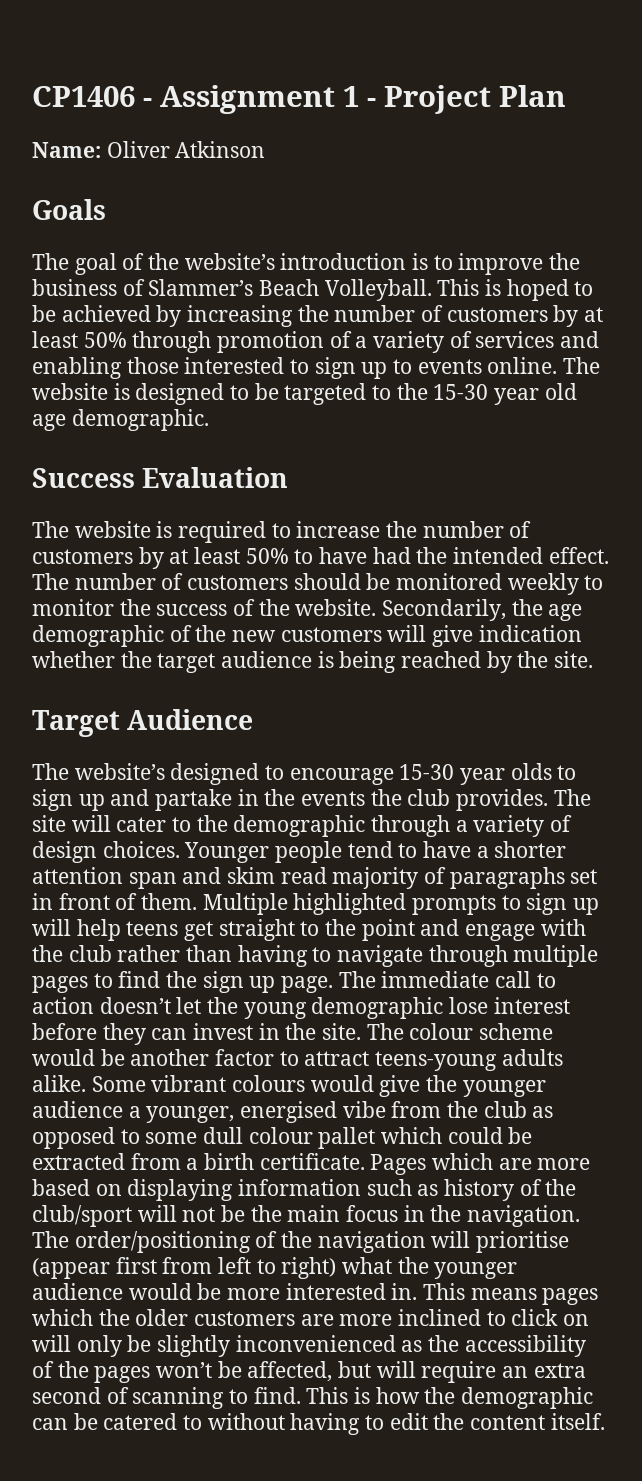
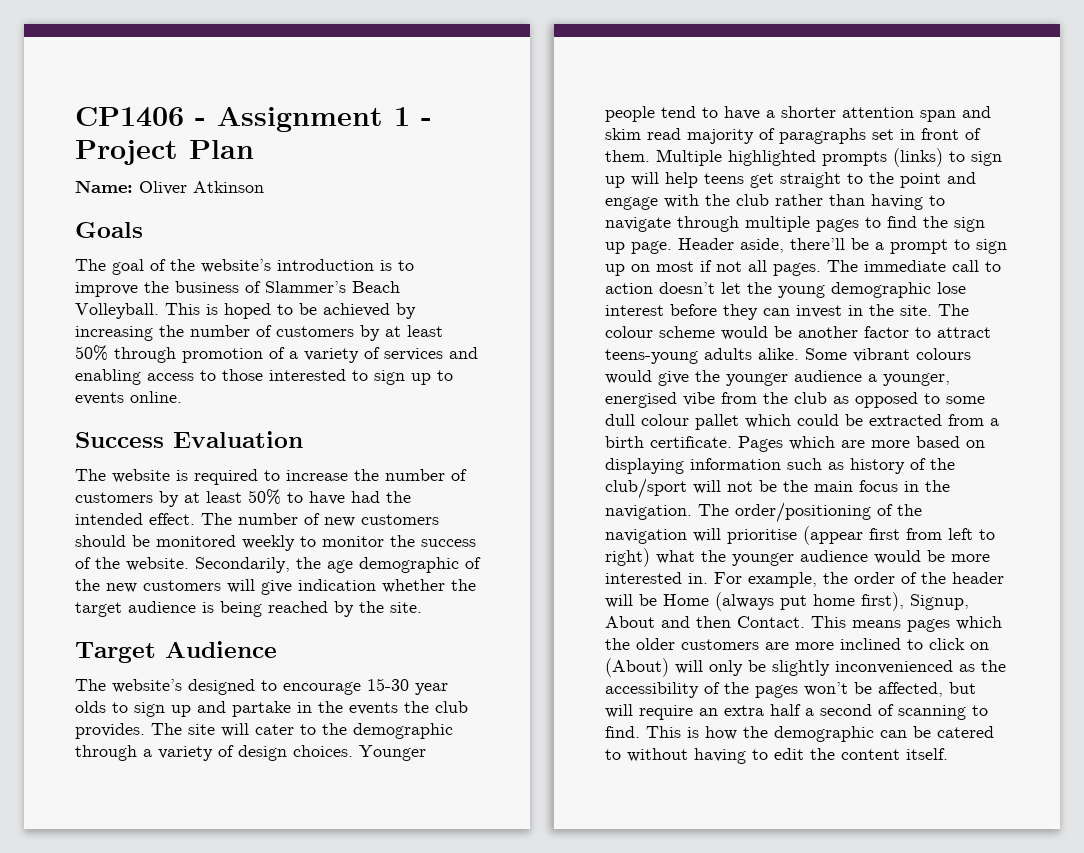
(122, 368) none -> [147,370,216,381] access to
[563,357,601,374] [32,383,577,405] [32,409,209,431] The website is designed to be targeted to the 15-30 year old age demographic. -> (182, 397) none
(184, 581) none -> [324,517,355,527] new
(497, 905) none -> [893,148,943,167] (links)
(334, 984) none -> [678,238,1007,254] [605,260,821,276] Header aside, there’ll be a prompt to sign up on most if not all pages.
(418, 1291) none -> [714,572,1004,588] [605,592,969,611] [605,616,805,628] For example, the order of the header will be Home (always put home first), Signup, About and then Contact.
(590, 1320) none -> [605,658,669,677] (About)
(586, 1370) none -> [770,704,814,716] half a

